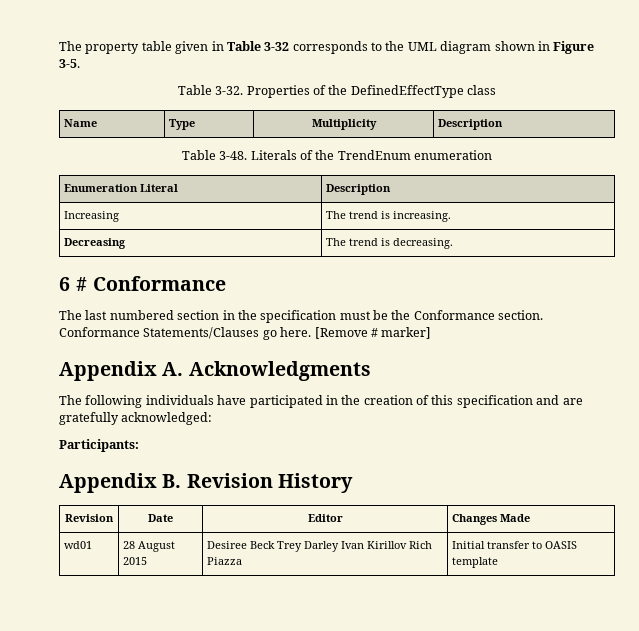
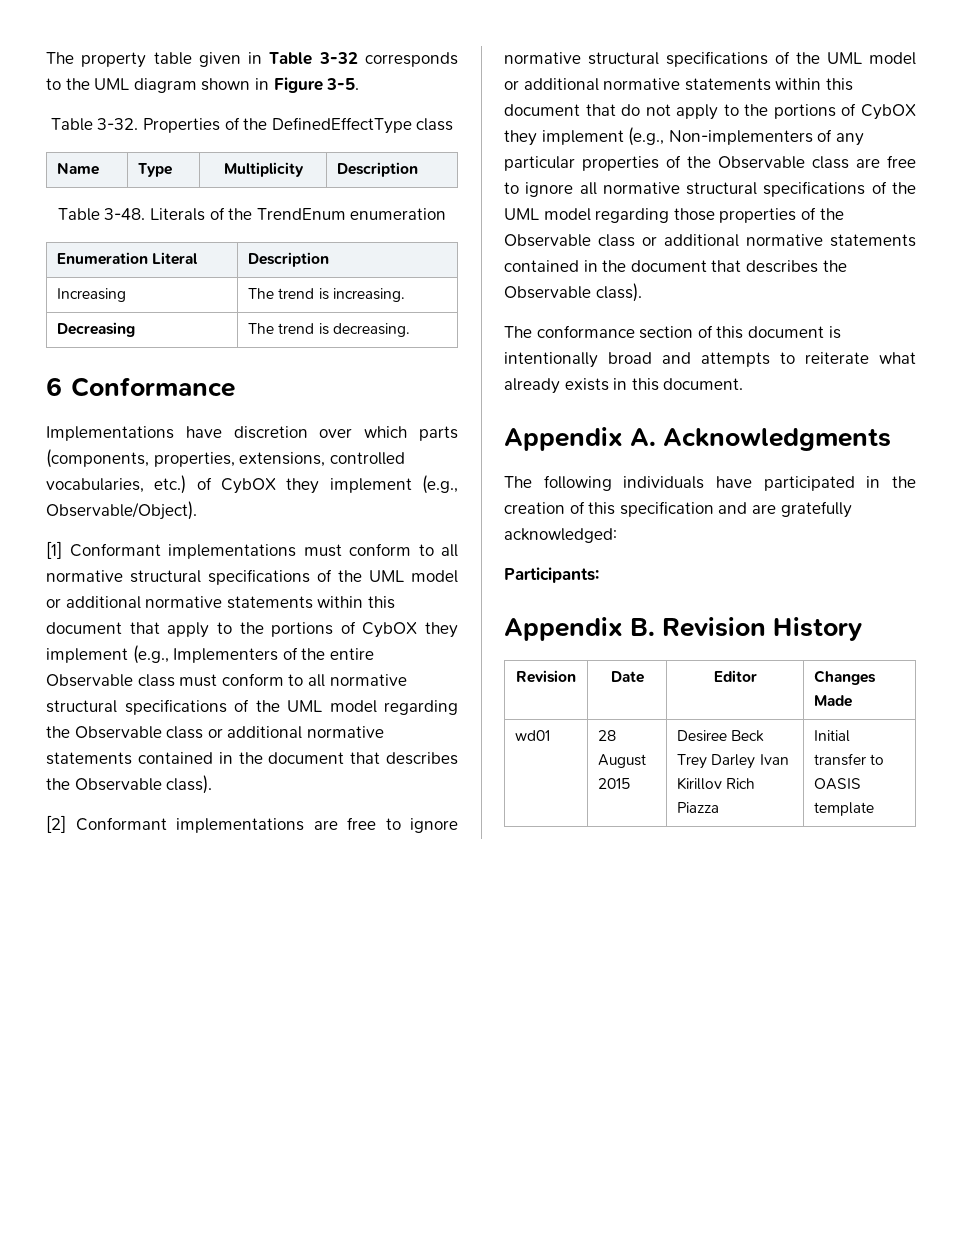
[76,277,88,291] # -> (62, 386) none
[59,310,544,323] [59,327,432,340] The last numbered section in the specification must be the Conformance section. Conformance Statements/Clauses go here. [Remove # marker] -> [46,426,458,441] [46,449,405,468] [46,475,458,494] [46,501,197,520] [46,541,458,559] [46,569,458,585] [46,596,395,609] [46,621,458,638] [46,645,374,664] [46,673,407,687] [46,699,458,715] [46,726,384,739] [46,752,458,765] [46,775,213,794] [46,815,458,833] [504,51,916,67] [504,78,853,91] [504,103,916,120] [504,127,864,146] [504,155,916,171] [504,181,916,197] [504,207,844,223] [504,234,916,247] [504,260,847,273] [504,283,642,302] [504,325,841,339] [504,352,916,368] [504,378,744,394] Implementations have discretion over which parts (components, properties, extensions, controlled vocabularies, etc.) of CybOX they implement (e.g., Observable/Object). // [1] Conformant implementations must conform to all normative structural specifications of the UML model or additional normative statements within this document that apply to the portions of CybOX they implement (e.g., Implementers of the entire Observable class must conform to all normative structural specifications of the UML model regarding the Observable class or additional normative statements contained in the document that describes the Observable class). // [2] Conformant implementations are free to ignore normative structural specifications of the UML model or additional normative statements within this document that do not apply to the portions of CybOX they implement (e.g., Non-implementers of any particular properties of the Observable class are free to ignore all normative structural specifications of the UML model regarding those properties of the Observable class or additional normative statements contained in the document that describes the Observable class). // The conformance section of this document is intentionally broad and attempts to reiterate what already exists in this document.

